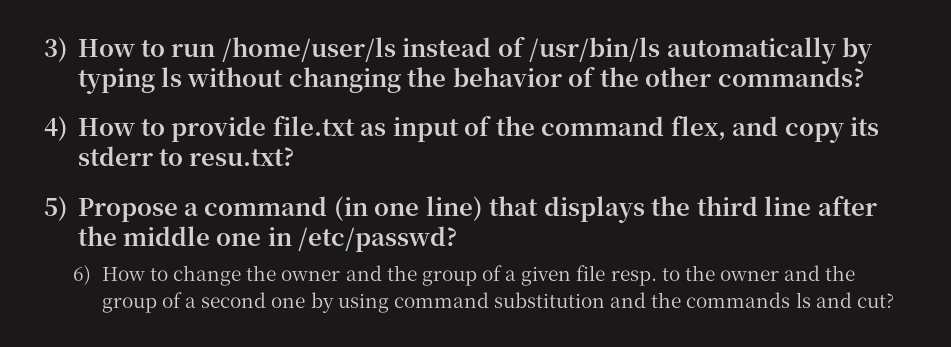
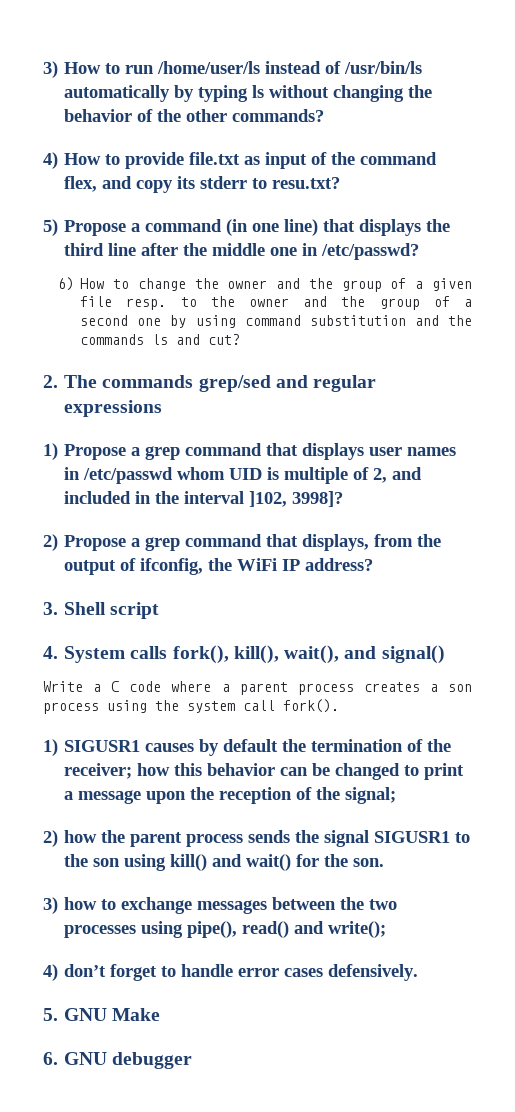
(894, 300) none -> [43,375,377,392] [64,400,162,417] [43,443,456,460] [64,467,422,484] [64,491,343,507] [43,534,441,551] [64,558,373,575] [43,602,160,619] [43,645,445,664] [43,681,473,695] [43,699,339,714] [43,739,451,756] [64,763,464,780] [64,787,396,804] [43,830,470,847] [64,854,384,871] [43,897,397,914] [64,921,386,938] [43,964,418,981] [43,1008,161,1021] [43,1052,193,1069] // 2. The commands grep/sed and regular expressions // 1) Propose a grep command that displays user names in /etc/passwd whom UID is multiple of 2, and included in the interval ]102, 3998]? // 2) Propose a grep command that displays, from the output of ifconfig, the WiFi IP address? // 3. Shell script // 4. System calls fork(), kill(), wait(), and signal() // Write a C code where a parent process creates a son process using the system call fork(). // 1) SIGUSR1 causes by default the termination of the receiver; how this behavior can be changed to print a message upon the reception of the signal; // 2) how the parent process sends the signal SIGUSR1 to the son using kill() and wait() for the son. // 3) how to exchange messages between the two processes using pipe(), read() and write(); // 4) don’t forget to handle error cases defensively. // 5. GNU Make // 6. GNU debugger

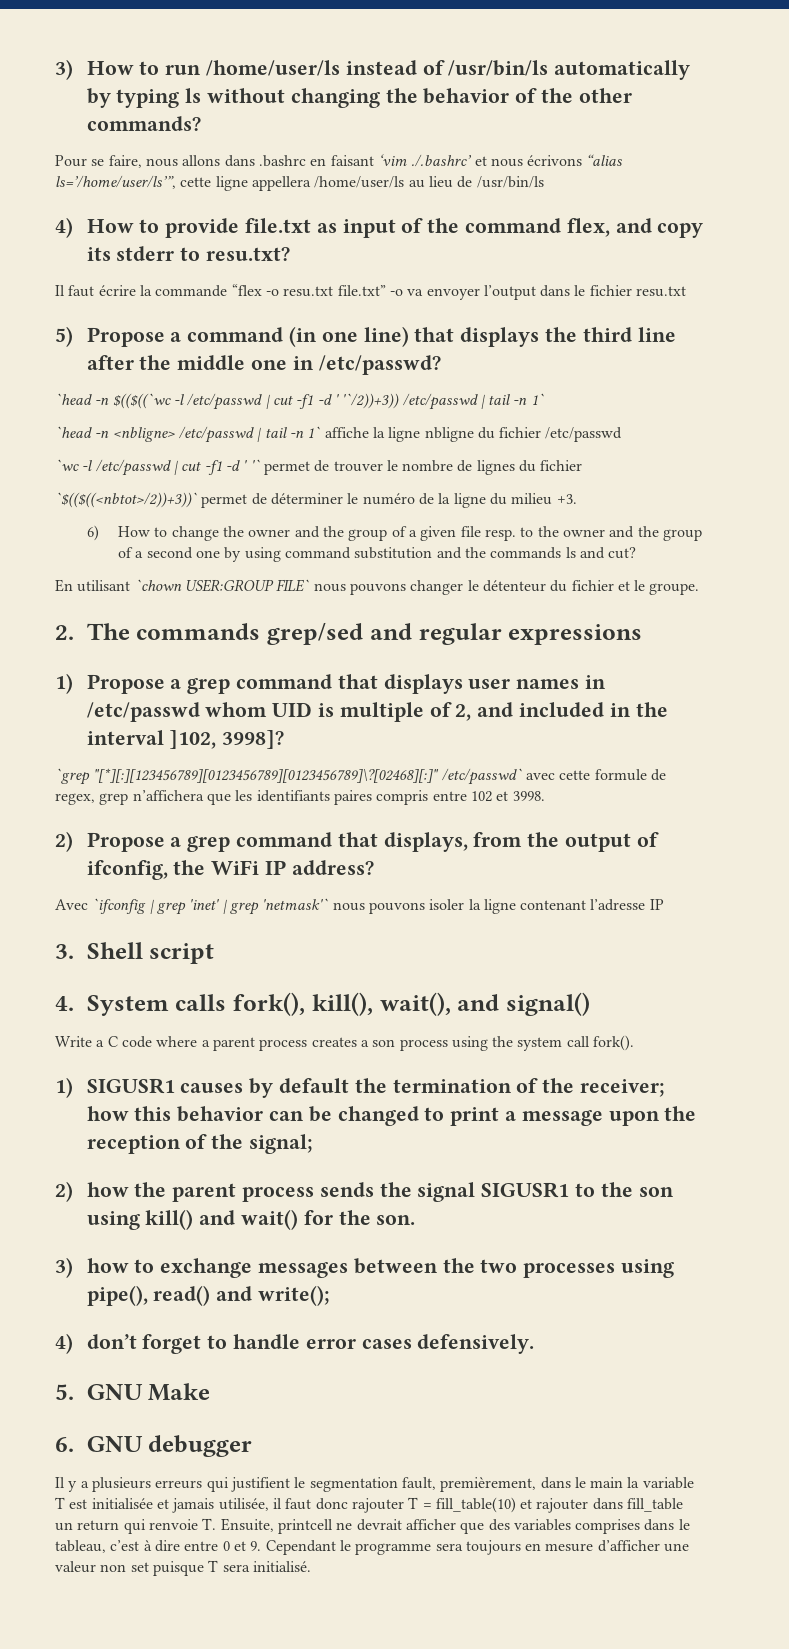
(324, 115) none -> [55,154,624,168] [55,175,544,191] // Pour se faire, nous allons dans .bashrc en faisant ‘vim ./.bashrc’ et nous écrivons “alias ls=’/home/user/ls’”, cette ligne appellera /home/user/ls au lieu de /usr/bin/ls
(340, 183) none -> [55,284,687,300] // Il faut écrire la commande “flex -o resu.txt file.txt” -o va envoyer l’output dans le fichier resu.txt
(419, 251) none -> [55,393,544,410] [55,426,623,443] [55,459,583,476] [55,492,577,508] // `head -n $(($((`wc -l /etc/passwd | cut -f1 -d ' '`/2))+3)) /etc/passwd | tail -n 1` // `head -n <nbligne> /etc/passwd | tail -n 1` affiche la ligne nbligne du fichier /etc/passwd // `wc -l /etc/passwd | cut -f1 -d ' '` permet de trouver le nombre de lignes du fichier // `$(($((<nbtot>/2))+3))` permet de déterminer le numéro de la ligne du milieu +3.
(241, 339) none -> [55,579,700,595] // En utilisant `chown USER:GROUP FILE` nous pouvons changer le détenteur du fichier et le groupe.
(343, 499) none -> [55,768,666,785] [55,790,545,805] // `grep "[*][:][123456789][0123456789][0123456789]\?[02468][:]" /etc/passwd` avec cette formule de regex, grep n’affichera que les identifiants paires compris entre 102 et 3998.
(373, 564) none -> [55,898,664,915] // Avec `ifconfig | grep 'inet' | grep 'netmask'` nous pouvons isoler la ligne contenant l’adresse IP
(193, 1060) none -> [55,1477,694,1492] [55,1497,684,1513] [55,1518,690,1534] [55,1540,690,1555] [55,1560,311,1576] // Il y a plusieurs erreurs qui justifient le segmentation fault, premièrement, dans le main la variable T est initialisée et jamais utilisée, il faut donc rajouter T = fill_table(10) et rajouter dans fill_table un return qui renvoie T. Ensuite, printcell ne devrait afficher que des variables comprises dans le tableau, c’est à dire entre 0 et 9. Cependant le programme sera toujours en mesure d’afficher une valeur non set puisque T sera initialisé.

